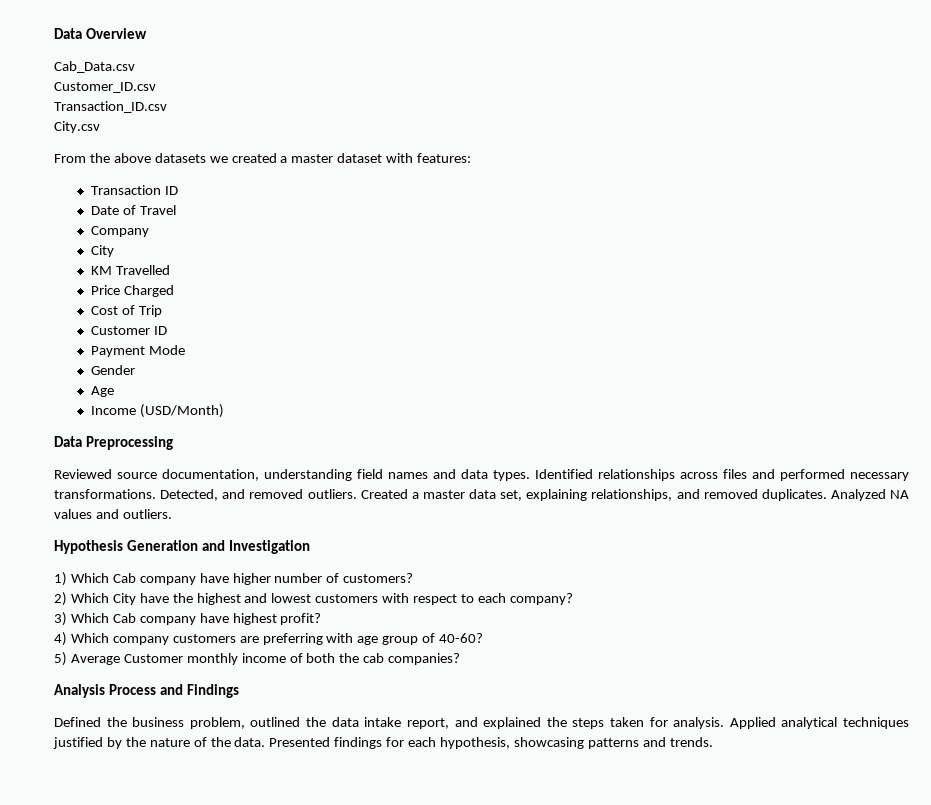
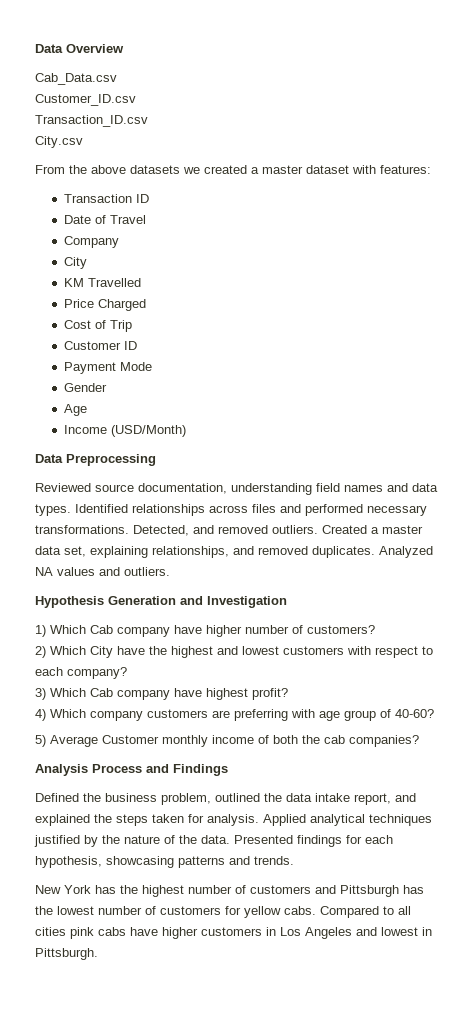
(713, 742) none -> [35,885,424,897] [35,906,411,918] [35,927,432,939] [35,948,98,960] // New York has the highest number of customers and Pittsburgh has the lowest number of customers for yellow cabs. Compared to all cities pink cabs have higher customers in Los Angeles and lowest in Pittsburgh.

